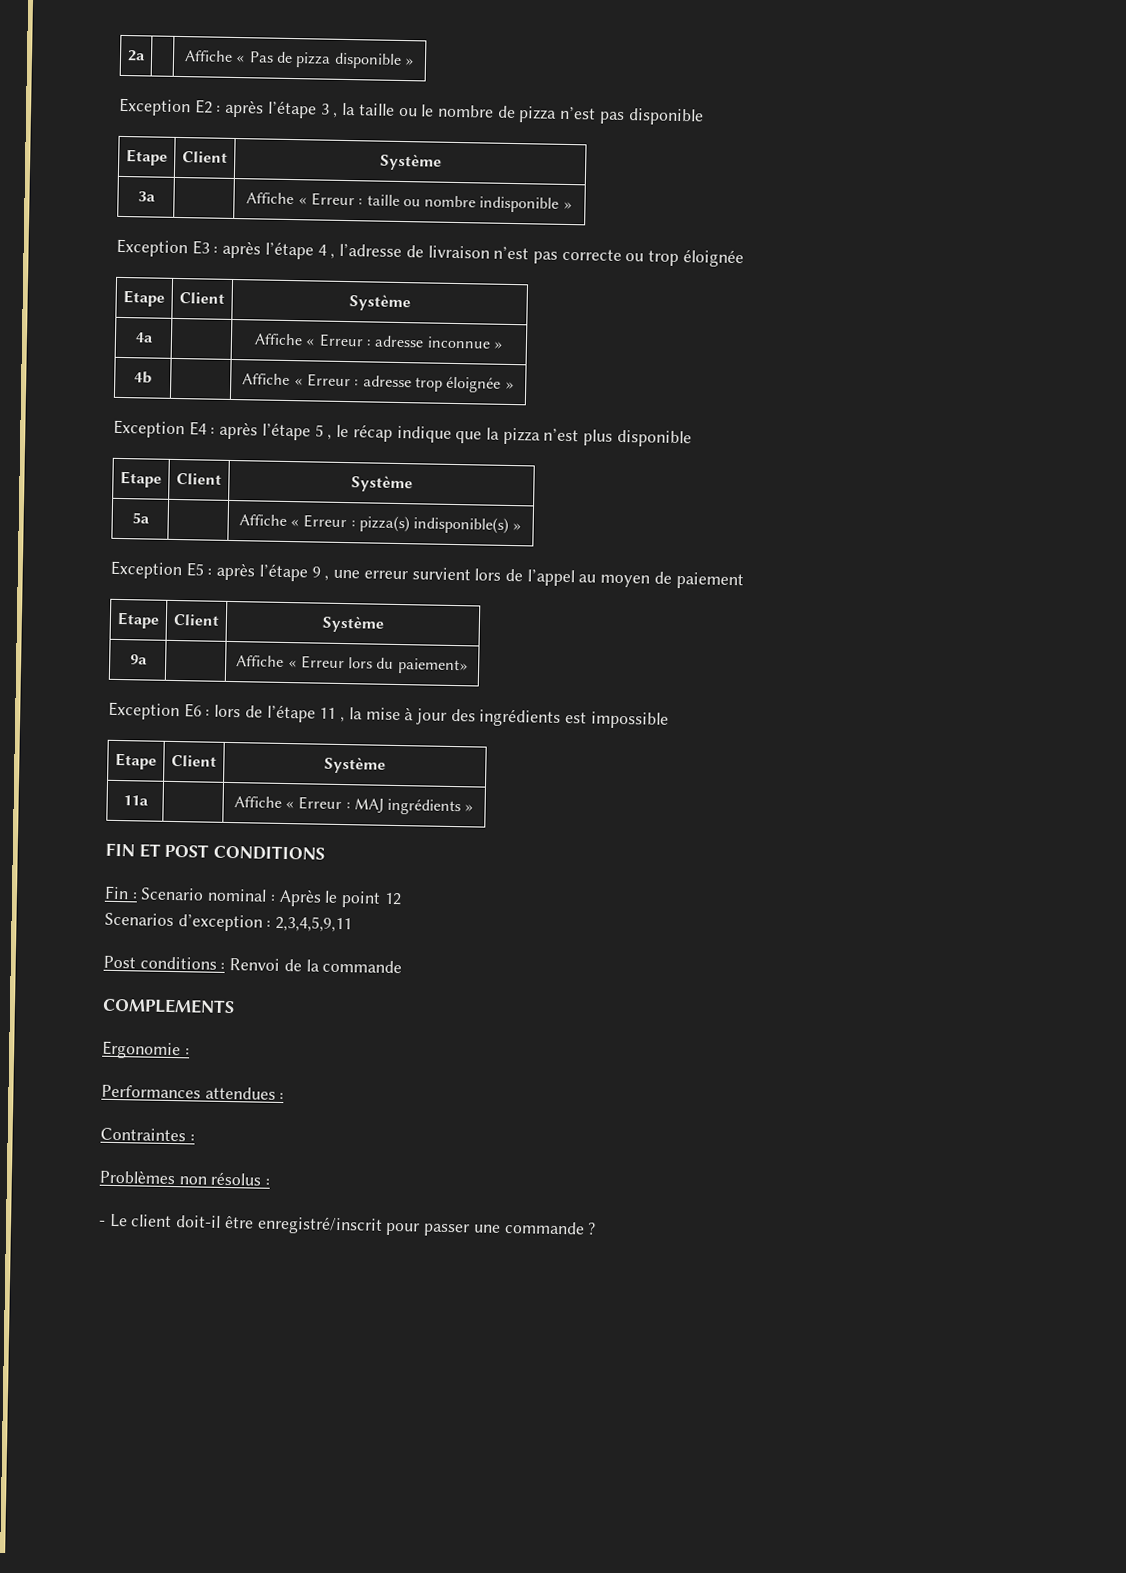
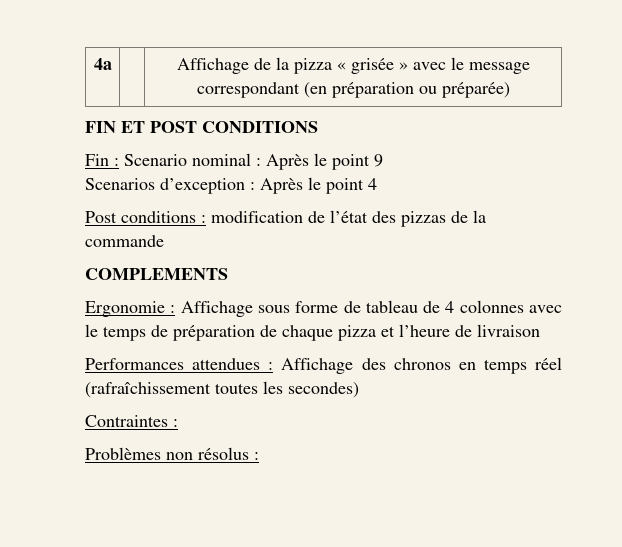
[127,50,146,62] [184,50,415,69] [119,97,704,126] [126,149,168,166] [182,151,228,163] [379,153,442,171] [137,191,156,202] [246,192,573,213] [116,238,744,268] [123,290,165,307] [179,292,225,304] [348,294,411,312] [134,332,154,343] [254,333,503,349] [134,371,152,384] [242,373,515,393] [113,419,692,448] [120,470,162,488] [176,473,222,485] [350,475,413,493] [131,512,150,524] [238,514,523,534] [110,560,744,590] [117,611,160,629] [173,613,220,626] [321,615,385,633] [129,654,148,665] [236,655,469,675] [108,701,669,729] [115,752,157,770] [171,754,217,767] [324,756,386,774] [122,795,149,806] [233,796,475,816] 2a | | Affiche « Pas de pizza disponible » // Exception E2 : après l’étape 3 , la taille ou le nombre de pizza n’est pas disponible // Etape | Client | Système // 3a | | Affiche « Erreur : taille ou nombre indisponible » // Exception E3 : après l’étape 4 , l’adresse de livraison n’est pas correcte ou trop éloignée // Etape | Client | Système // 4a | | Affiche « Erreur : adresse inconnue » // 4b | | Affiche « Erreur : adresse trop éloignée » // Exception E4 : après l’étape 5 , le récap indique que la pizza n’est plus disponible // Etape | Client | Système // 5a | | Affiche « Erreur : pizza(s) indisponible(s) » // Exception E5 : après l’étape 9 , une erreur survient lors de l’appel au moyen de paiement // Etape | Client | Système // 9a | | Affiche « Erreur lors du paiement» // Exception E6 : lors de l’étape 11 , la mise à jour des ingrédients est impossible // Etape | Client | Système // 11a | | Affiche « Erreur : MAJ ingrédients » -> [93,58,112,70] [176,57,530,74] [196,82,510,98] 4a | | Affichage de la pizza « grisée » avec le message correspondant (en préparation ou préparée)
[383,892,402,906] 12 -> [374,154,383,167] 9
[275,915,353,933] 2,3,4,5,9,11 -> [260,177,377,194] Après le point 4
[229,958,281,971] Renvoi -> [211,210,446,227] modification de l’état des pizzas
[101,1084,285,1101] // Performances attendues : -> [180,300,562,317] [85,324,540,341] [85,357,562,374] [85,381,359,398] Affichage sous forme de tableau de 4 colonnes avec le temps de préparation de chaque pizza et l’heure de livraison // Performances attendues : Affichage des chronos en temps réel (rafraîchissement toutes les secondes)
[99,1213,597,1237] // - Le client doit-il être enregistré/inscrit pour passer une commande ? -> (259, 456) none

